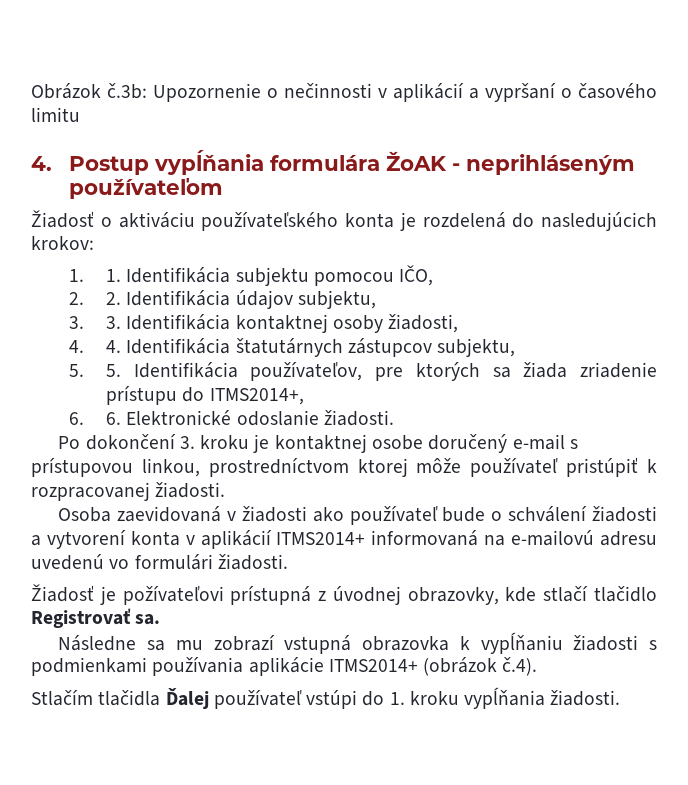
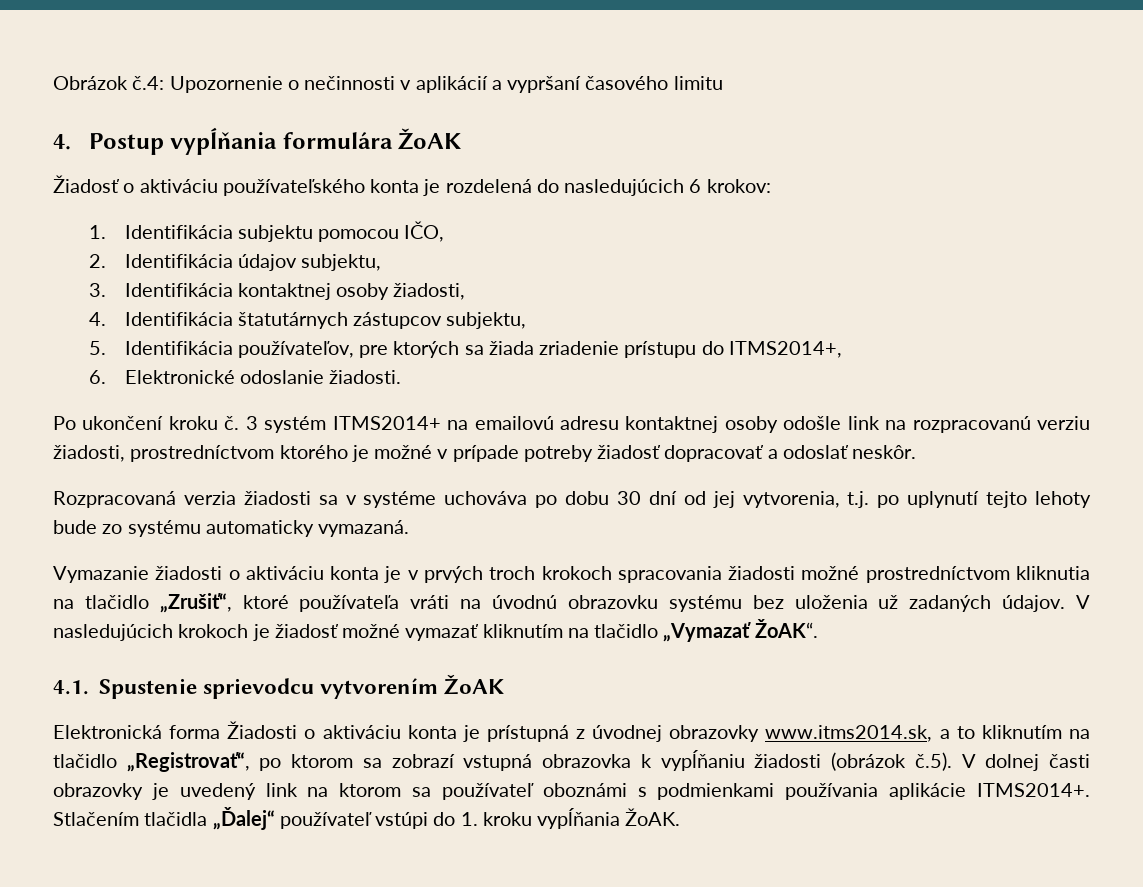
[107,83,147,99] č.3b: -> [132,76,165,90] č.4:
[561,88,572,98] o -> (582, 84) none
[451,154,635,175] [68,178,223,199] - neprihláseným používateľom -> (462, 139) none
(657, 221) none -> [689,179,702,193] 6
[106,269,122,282] 1. -> (106, 232) none
[106,292,122,305] 2. -> (106, 261) none
[106,316,122,329] 3. -> (106, 290) none
[106,340,122,353] 4. -> (106, 319) none
[106,364,122,377] 5. -> (106, 348) none
[106,412,122,425] 6. -> (106, 377) none
[85,434,578,453] [31,457,657,477] [31,482,226,501] [58,506,657,525] [31,530,658,549] [31,554,288,570] [31,584,658,605] [31,608,161,628] [58,635,203,651] dokončení 3. kroku je kontaktnej osobe doručený e-mail s prístupovou linkou, prostredníctvom ktorej môže používateľ pristúpiť k rozpracovanej žiadosti. // Osoba zaevidovaná v žiadosti ako používateľ bude o schválení žiadosti a vytvorení konta v aplikácií ITMS2014+ informovaná na e-mailovú adresu uvedenú vo formulári žiadosti. // Žiadosť je požívateľovi prístupná z úvodnej obrazovky, kde stlačí tlačidlo Registrovať sa. // Následne sa mu -> [82,416,1090,433] [53,445,917,462] [53,491,1092,508] [53,520,410,537] [53,566,1090,583] [53,593,1090,613] [53,619,818,642] [53,674,504,699] [53,721,1090,742] [53,752,382,772] ukončení kroku č. 3 systém ITMS2014+ na emailovú adresu kontaktnej osoby odošle link na rozpracovanú verziu žiadosti, prostredníctvom ktorého je možné v prípade potreby žiadosť dopracovať a odoslať neskôr. // Rozpracovaná verzia žiadosti sa v systéme uchováva po dobu 30 dní od jej vytvorenia, t.j. po uplynutí tejto lehoty bude zo systému automaticky vymazaná. // Vymazanie žiadosti o aktiváciu konta je v prvých troch krokoch spracovania žiadosti možné prostredníctvom kliknutia na tlačidlo „Zrušiť“, ktoré používateľa vráti na úvodnú obrazovku systému bez uloženia už zadaných údajov. V nasledujúcich krokoch je žiadosť možné vymazať kliknutím na tlačidlo „Vymazať ŽoAK“. // 4.1. Spustenie sprievodcu vytvorením ŽoAK // Elektronická forma Žiadosti o aktiváciu konta je prístupná z úvodnej obrazovky www.itms2014.sk, a to kliknutím na tlačidlo „Registrovať“, po ktorom sa
[649,640,657,650] [31,657,538,676] [31,688,209,709] s podmienkami používania aplikácie ITMS2014+ (obrázok č.4). // Stlačím tlačidla Ďalej -> [831,752,1091,771] [53,783,1090,800] [53,807,275,830] (obrázok č.5). V dolnej časti obrazovky je uvedený link na ktorom sa používateľ oboznámi s podmienkami používania aplikácie ITMS2014+. Stlačením tlačidla „Ďalej“
[550,690,621,706] žiadosti. -> [625,808,681,826] ŽoAK.

